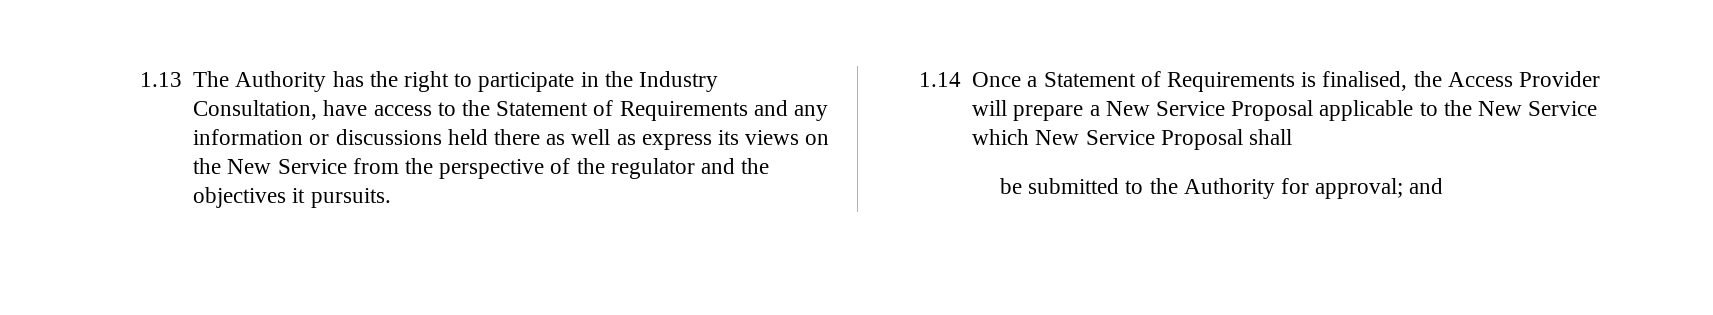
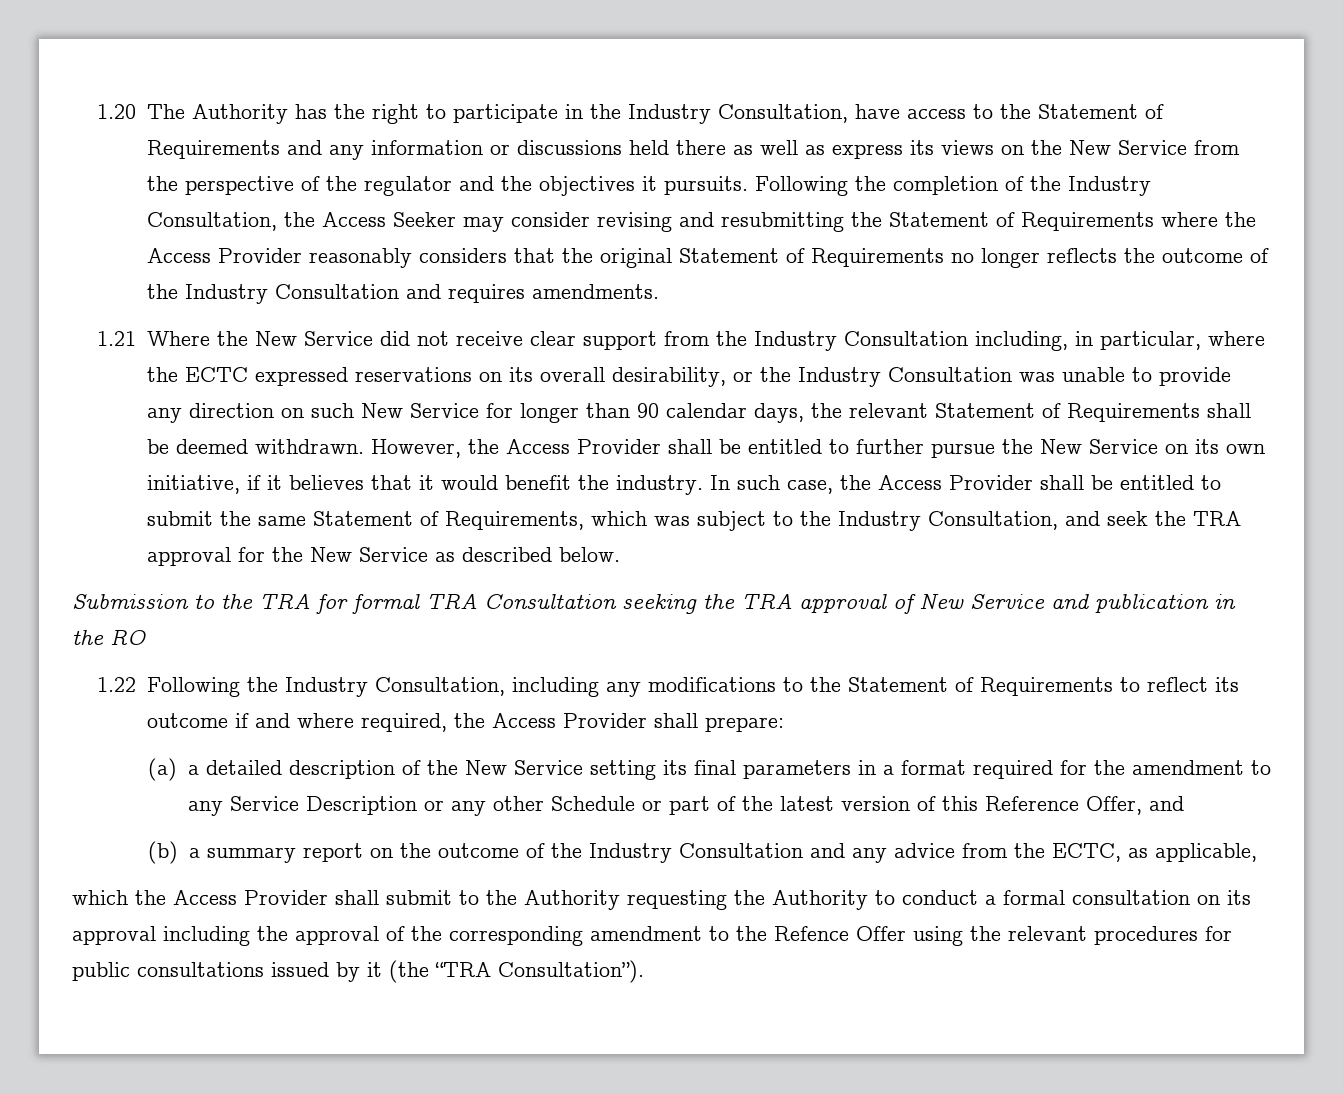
[139,72,182,87] 1.13 -> [97,104,137,119] 1.20
[918,71,1601,92] [972,100,1598,121] [972,129,1292,150] [999,178,1444,199] // 1.14 Once a Statement of Requirements is finalised, the Access Provider will prepare a New Service Proposal applicable to the New Service which New Service Proposal shall // be submitted to the Authority for approval; and -> [755,176,1152,196] [147,212,1257,232] [147,248,1270,268] [147,284,660,304] [97,331,1266,351] [147,367,1232,387] [147,403,1252,423] [147,439,1266,458] [147,475,1222,495] [147,511,1242,531] [147,547,621,566] [72,593,1236,614] [72,629,146,645] [97,677,1240,697] [147,713,785,732] [147,758,1271,781] [187,796,1184,816] [147,841,1257,864] [72,890,1251,910] [72,926,1232,946] [72,960,644,983] Following the completion of the Industry Consultation, the Access Seeker may consider revising and resubmitting the Statement of Requirements where the Access Provider reasonably considers that the original Statement of Requirements no longer reflects the outcome of the Industry Consultation and requires amendments. // 1.21 Where the New Service did not receive clear support from the Industry Consultation including, in particular, where the ECTC expressed reservations on its overall desirability, or the Industry Consultation was unable to provide any direction on such New Service for longer than 90 calendar days, the relevant Statement of Requirements shall be deemed withdrawn. However, the Access Provider shall be entitled to further pursue the New Service on its own initiative, if it believes that it would benefit the industry. In such case, the Access Provider shall be entitled to submit the same Statement of Requirements, which was subject to the Industry Consultation, and seek the TRA approval for the New Service as described below. // Submission to the TRA for formal TRA Consultation seeking the TRA approval of New Service and publication in the RO // 1.22 Following the Industry Consultation, including any modifications to the Statement of Requirements to reflect its outcome if and where required, the Access Provider shall prepare: // (a) a detailed description of the New Service setting its final parameters in a format required for the amendment to any Service Description or any other Schedule or part of the latest version of this Reference Offer, and // (b) a summary report on the outcome of the Industry Consultation and any advice from the ECTC, as applicable, // which the Access Provider shall submit to the Authority requesting the Authority to conduct a formal consultation on its approval including the approval of the corresponding amendment to the Refence Offer using the relevant procedures for public consultations issued by it (the “TRA Consultation”).

